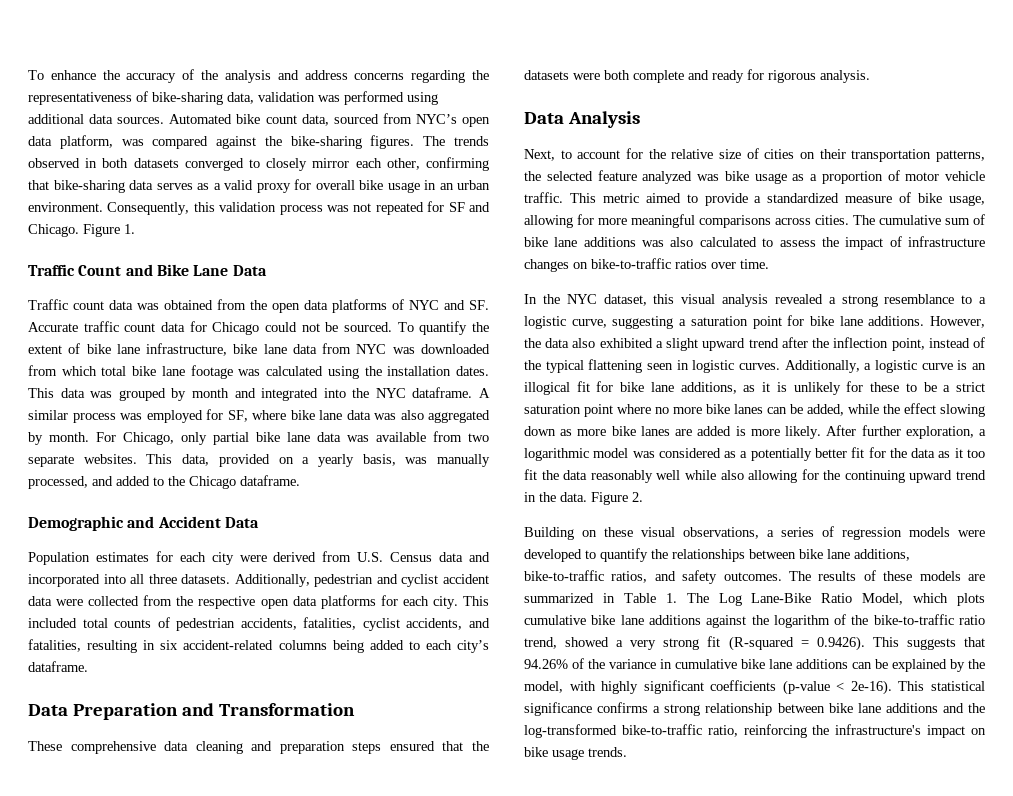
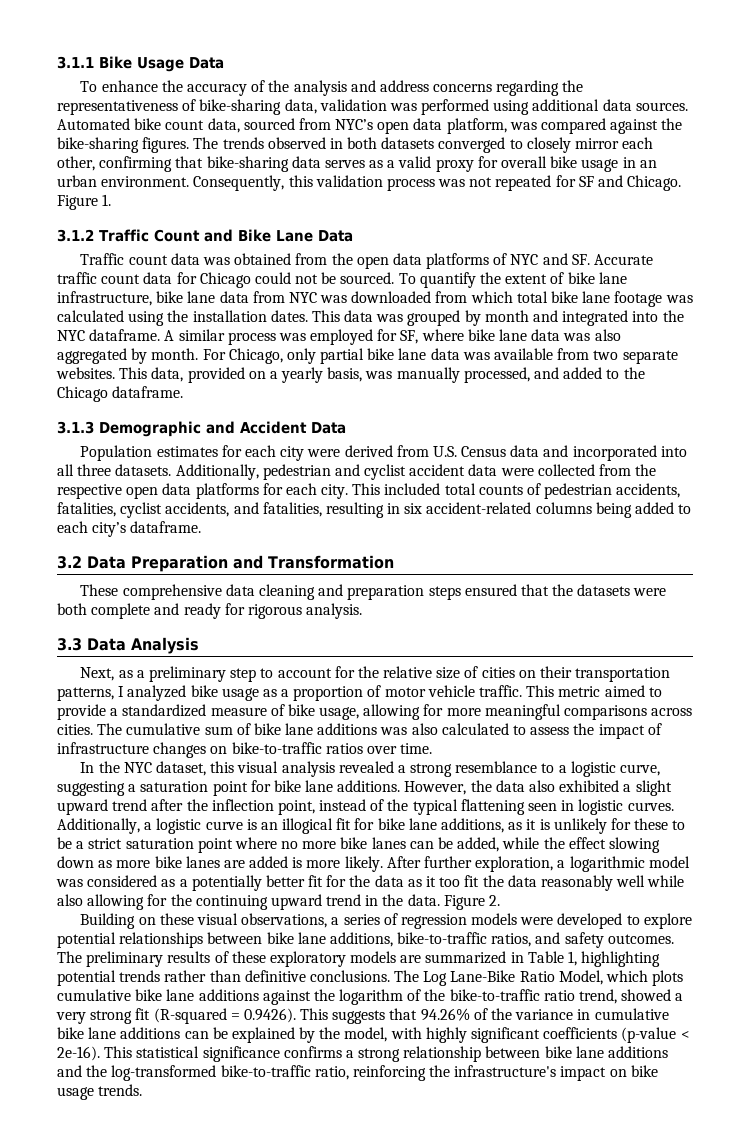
(28, 75) none -> [57,56,224,72] 3.1.1 Bike Usage Data //
(135, 229) none -> [57,229,94,242] 3.1.2
(300, 480) none -> [57,421,94,434] 3.1.3
(88, 666) none -> [57,556,82,569] 3.2
(870, 76) none -> [57,638,82,651] 3.3
(555, 155) none -> [118,666,257,682] as a preliminary step
[524,170,719,184] the selected feature analyzed was -> [118,685,187,701] I analyzed
[600,548,668,562] quantify the -> [643,913,692,929] [57,932,116,948] explore potential
(811, 576) none -> [86,951,164,967] preliminary
(913, 576) none -> [269,951,346,967] exploratory
[665,593,677,603] 1. -> [568,951,661,967] [57,970,390,986] 1, highlighting potential trends rather than definitive conclusions.

